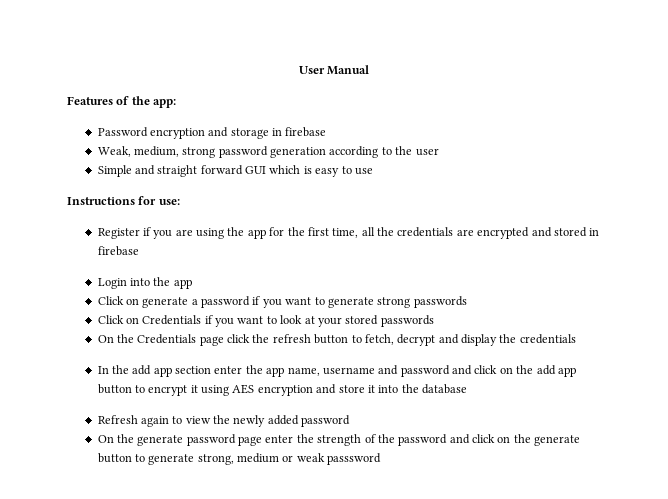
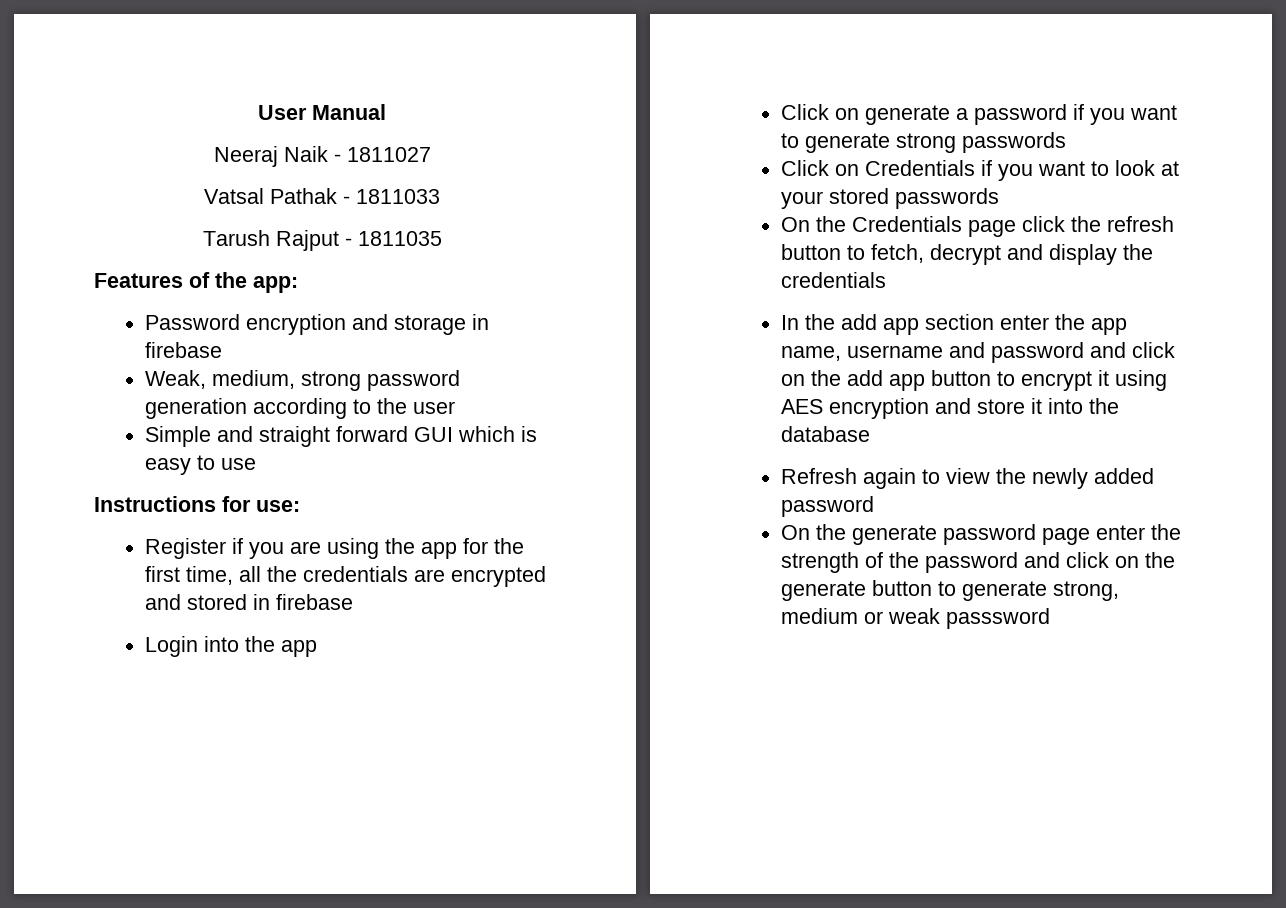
(370, 70) none -> [213,146,431,167] [204,188,440,204] [202,230,442,251] // Neeraj Naik - 1811027 // Vatsal Pathak - 1811033 // Tarush Rajput - 1811035

